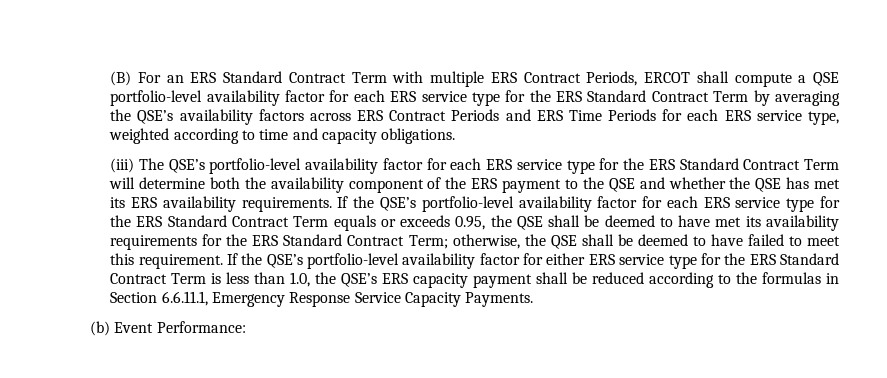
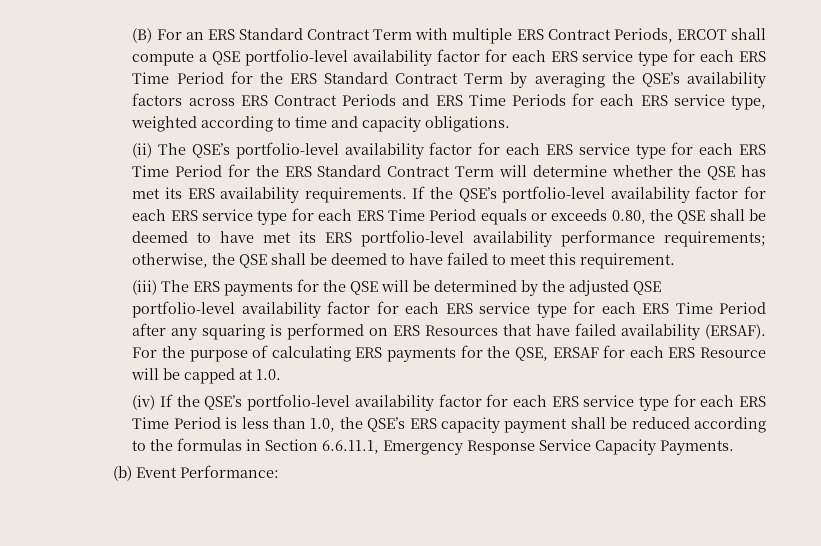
(526, 96) none -> [700,50,767,62] [132,71,253,84] each ERS Time Period for
[110,158,135,173] (iii) -> [132,143,153,158] (ii)
(620, 164) none -> [699,143,766,155] [132,164,251,177] each ERS Time Period for
[209,177,665,193] both the availability component of the ERS payment to the QSE and -> (607, 171) none
[110,215,329,227] the ERS Standard Contract Term -> [318,209,477,221] each ERS Time Period
[455,216,486,230] 0.95, -> [611,210,646,224] 0.80,
[766,215,840,231] [110,234,448,250] availability requirements for the ERS Standard Contract Term; -> [325,230,767,247] ERS portfolio-level availability performance requirements;
[226,253,839,269] [110,273,207,284] If the QSE’s portfolio-level availability factor for either ERS service type for the ERS Standard Contract Term -> [132,279,662,296] [132,301,767,318] [132,323,766,340] [132,345,766,362] [131,368,282,384] [132,394,767,411] [132,417,221,429] // (iii) The ERS payments for the QSE will be determined by the adjusted QSE portfolio-level availability factor for each ERS service type for each ERS Time Period after any squaring is performed on ERS Resources that have failed availability (ERSAF). For the purpose of calculating ERS payments for the QSE, ERSAF for each ERS Resource will be capped at 1.0. // (iv) If the QSE’s portfolio-level availability factor for each ERS service type for each ERS Time Period

